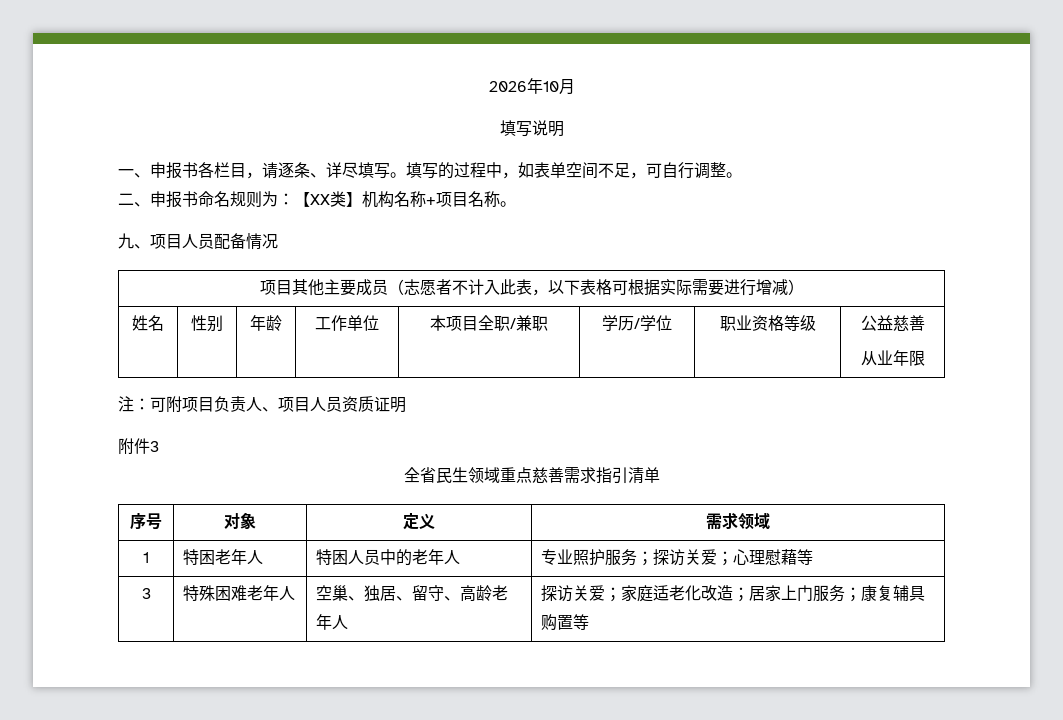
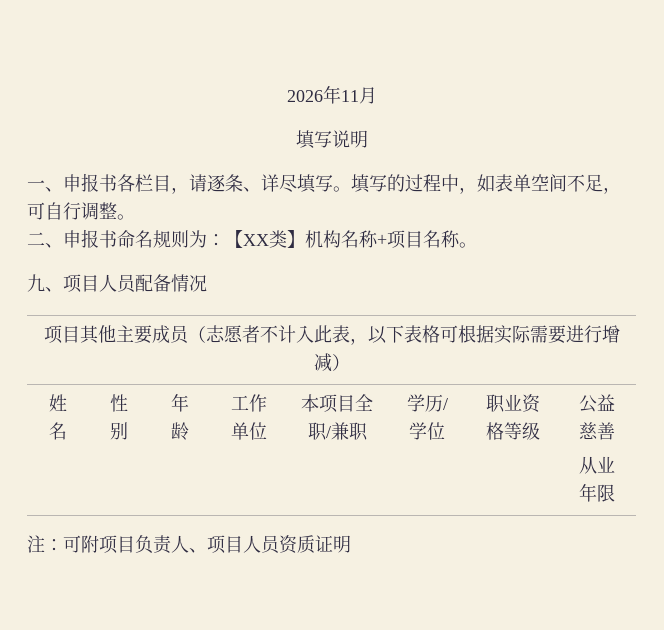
[542,81,559,92] 10 -> [340,90,359,102] 11
[118,438,159,455] [403,467,660,484] [130,513,162,530] [224,512,256,529] [403,513,435,530] [705,512,770,530] [143,552,149,563] [182,549,263,565] [315,549,460,566] [540,549,813,566] [141,588,151,599] [182,585,295,601] [315,585,508,602] [315,614,348,630] [540,585,925,602] [540,614,589,631] // 附件3 // 全省民生领域重点慈善需求指引清单 // 序号 | 对象 | 定义 | 需求领域 // 1 | 特困老年人 | 特困人员中的老年人 | 专业照护服务；探访关爱；心理慰藉等 // 3 | 特殊困难老年人 | 空巢、独居、留守、高龄老年人 | 探访关爱；家庭适老化改造；居家上门服务；康复辅具购置等 -> (351, 544) none

